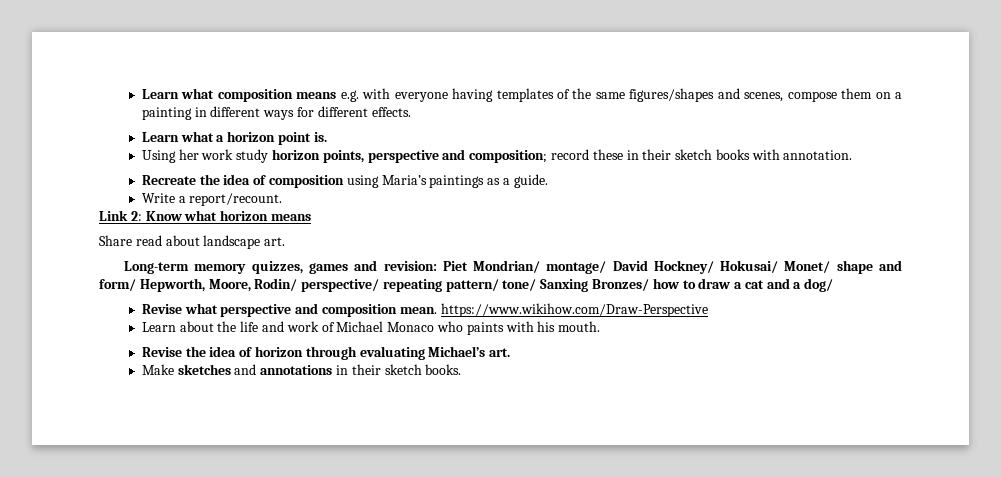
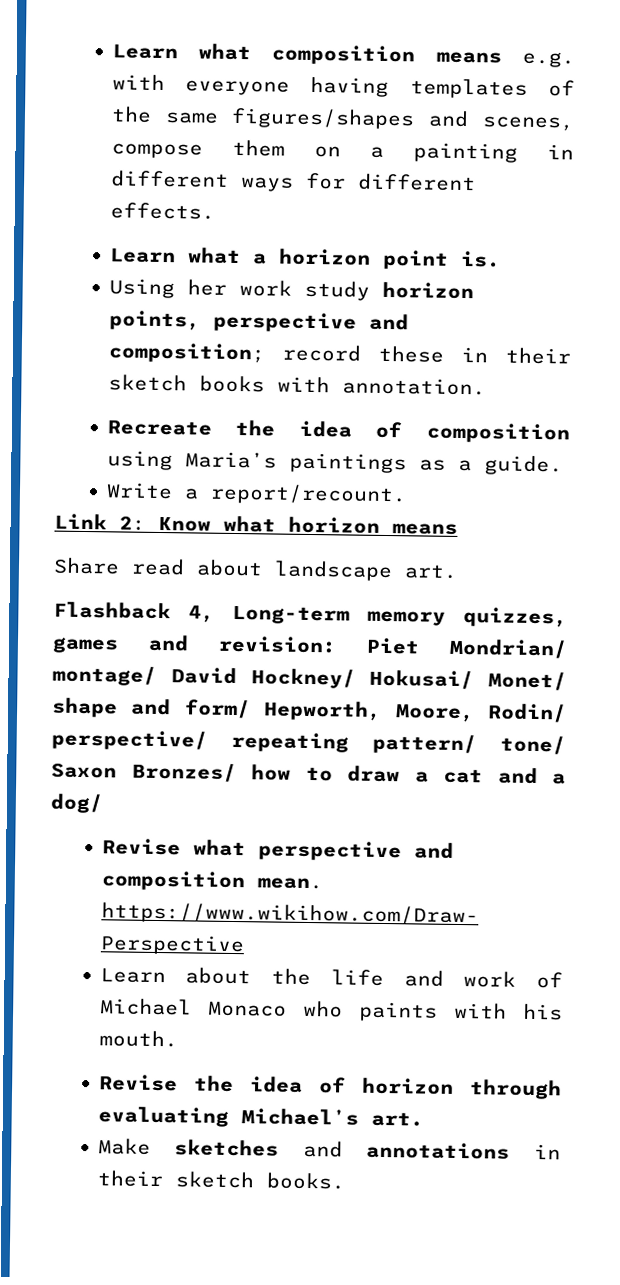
(286, 241) none -> [53,601,215,623] Flashback 4,
[540,279,589,292] Sanxing -> [51,762,117,779] Saxon

